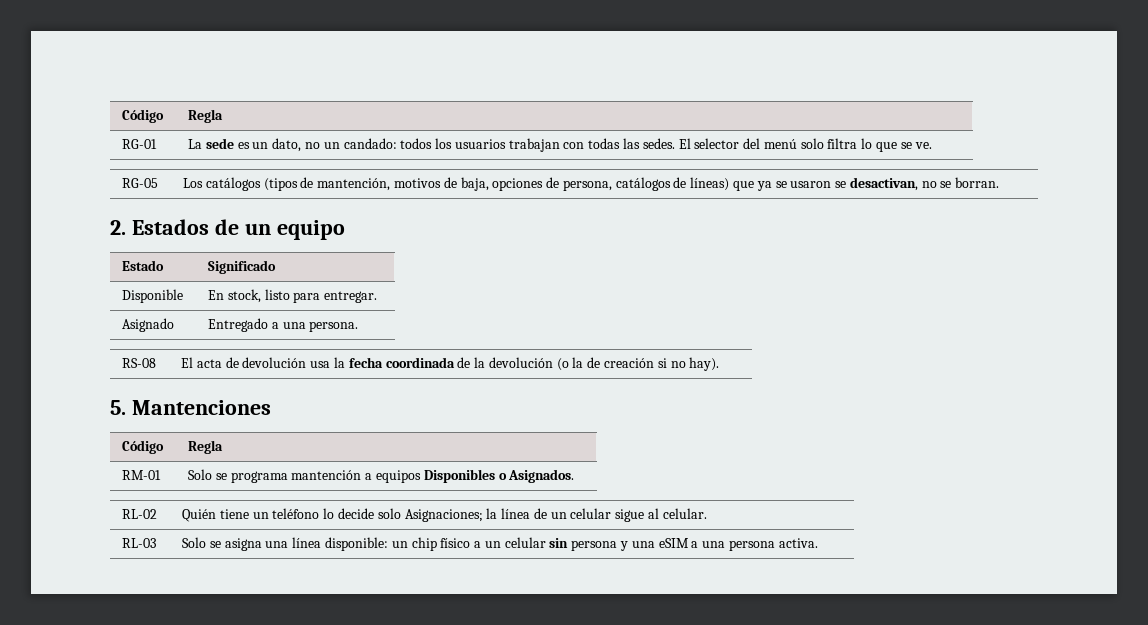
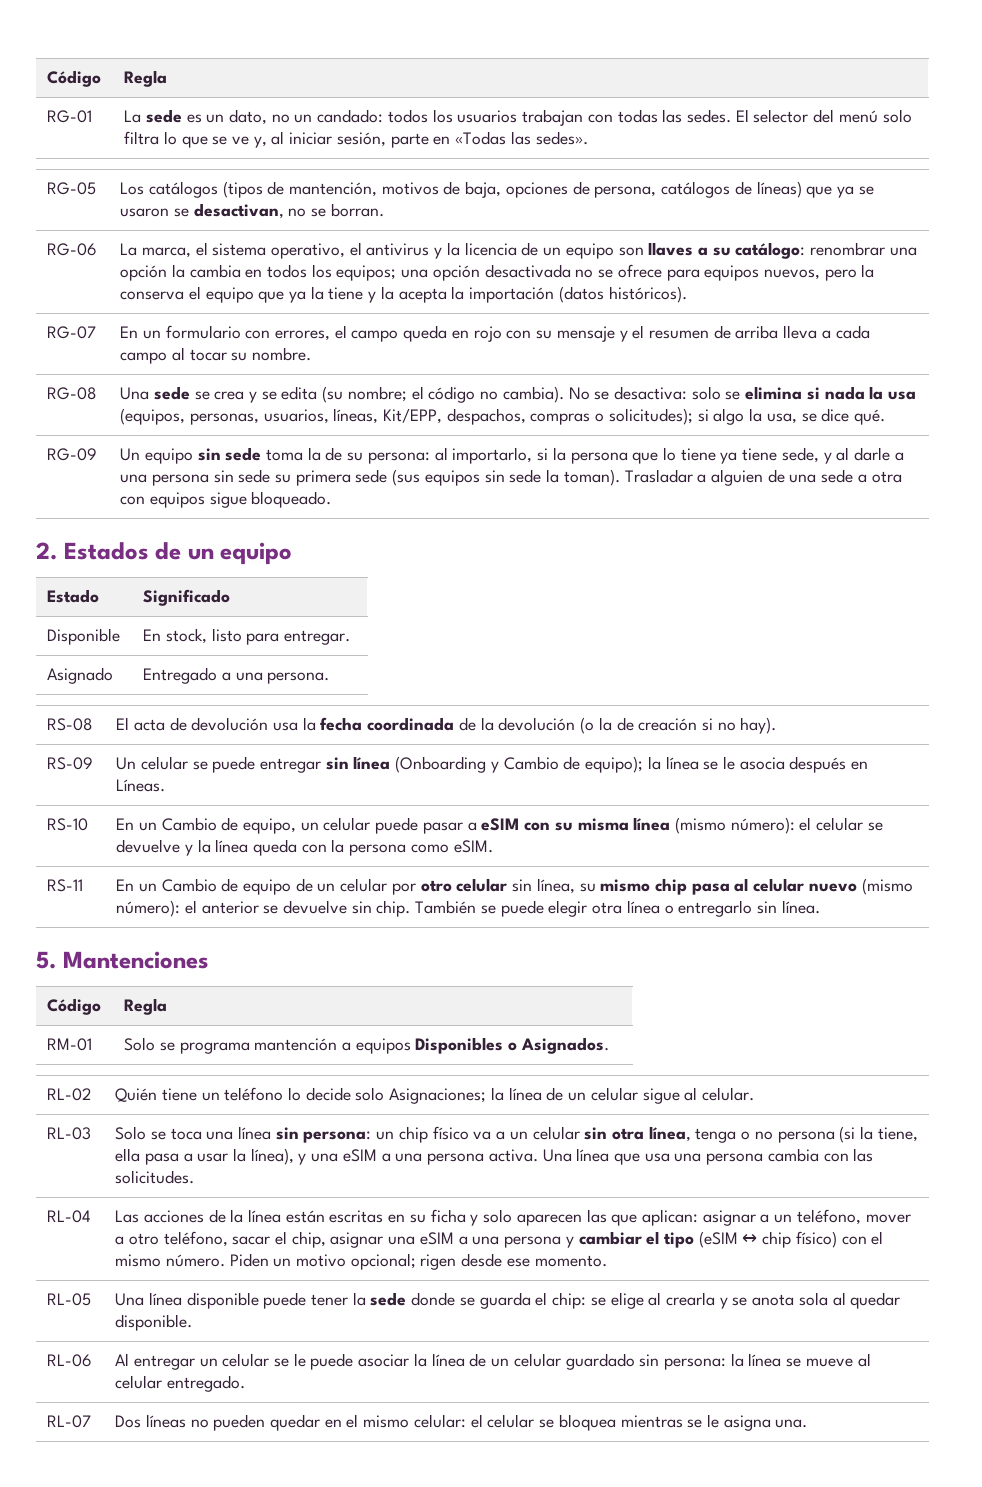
[914,142,932,149] ve. -> [232,131,588,148] ve y, al iniciar sesión, parte en «Todas las sedes».
(1000, 182) none -> [47,243,98,256] [120,242,917,259] [120,264,875,281] [120,286,687,303] [47,326,97,339] [120,325,870,342] [120,347,312,364] [47,387,98,400] [120,386,917,403] [120,408,885,425] [47,448,98,461] [120,447,904,464] [120,469,902,486] [120,491,332,508] // RG-06 | La marca, el sistema operativo, el antivirus y la licencia de un equipo son llaves a su catálogo: renombrar una opción la cambia en todos los equipos; una opción desactivada no se ofrece para equipos nuevos, pero la conserva el equipo que ya la tiene y la acepta la importación (datos históricos). // RG-07 | En un formulario con errores, el campo queda en rojo con su mensaje y el resumen de arriba lleva a cada campo al tocar su nombre. // RG-08 | Una sede se crea y se edita (su nombre; el código no cambia). No se desactiva: solo se elimina si nada la usa (equipos, personas, usuarios, líneas, Kit/EPP, despachos, compras o solicitudes); si algo la usa, se dice qué. // RG-09 | Un equipo sin sede toma la de su persona: al importarlo, si la persona que lo tiene ya tiene sede, y al darle a una persona sin sede su primera sede (sus equipos sin sede la toman). Trasladar a alguien de una sede a otra con equipos sigue bloqueado.
(720, 364) none -> [47,757,94,770] [116,756,869,773] [116,779,166,792] [47,818,89,831] [116,817,883,834] [116,839,493,856] [47,879,84,892] [116,878,913,895] [116,900,820,917] // RS-09 | Un celular se puede entregar sin línea (Onboarding y Cambio de equipo); la línea se le asocia después en Líneas. // RS-10 | En un Cambio de equipo, un celular puede pasar a eSIM con su misma línea (mismo número): el celular se devuelve y la línea queda con la persona como eSIM. // RS-11 | En un Cambio de equipo de un celular por otro celular sin línea, su mismo chip pasa al celular nuevo (mismo número): el anterior se devuelve sin chip. También se puede elegir otra línea o entregarlo sin línea.
[224,538,262,551] asigna -> [170,1128,202,1140] toca
[324,537,388,551] disponible: -> [275,1127,372,1143] sin persona:
(471, 543) none -> [473,1131,492,1140] va
[571,540,618,551] persona -> [611,1126,918,1143] [115,1148,294,1165] otra línea, tenga o no persona (si la tiene, ella pasa a usar la línea),
(818, 543) none -> [542,1148,874,1165] [115,1170,195,1184] [47,1210,92,1223] [115,1209,911,1226] [115,1231,884,1248] [115,1253,607,1270] [47,1293,92,1306] [115,1292,901,1309] [115,1314,193,1331] [47,1354,93,1367] [115,1353,871,1370] [115,1375,245,1392] [47,1415,92,1428] [115,1414,808,1431] Una línea que usa una persona cambia con las solicitudes. // RL-04 | Las acciones de la línea están escritas en su ficha y solo aparecen las que aplican: asignar a un teléfono, mover a otro teléfono, sacar el chip, asignar una eSIM a una persona y cambiar el tipo (eSIM ↔ chip físico) con el mismo número. Piden un motivo opcional; rigen desde ese momento. // RL-05 | Una línea disponible puede tener la sede donde se guarda el chip: se elige al crearla y se anota sola al quedar disponible. // RL-06 | Al entregar un celular se le puede asociar la línea de un celular guardado sin persona: la línea se mueve al celular entregado. // RL-07 | Dos líneas no pueden quedar en el mismo celular: el celular se bloquea mientras se le asigna una.

